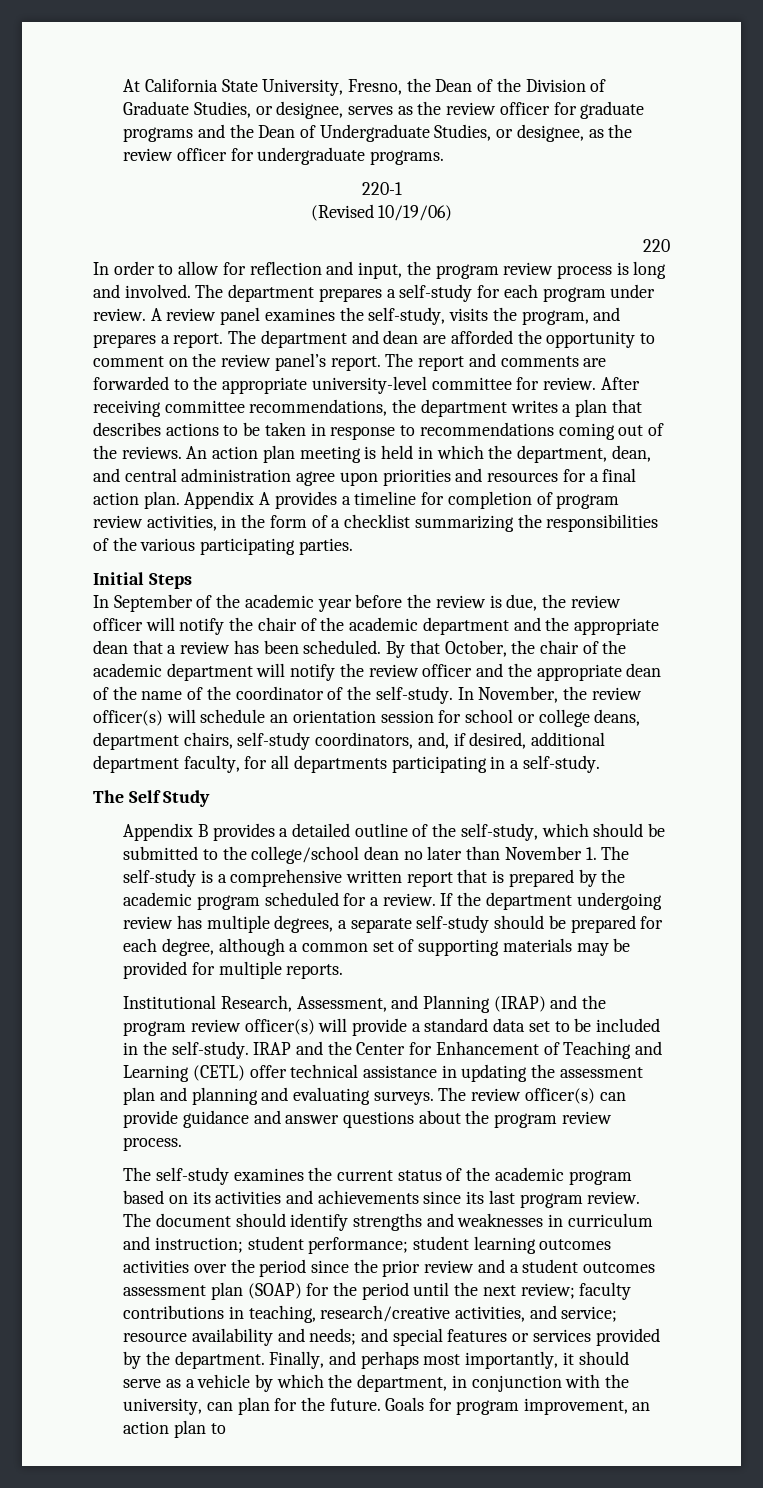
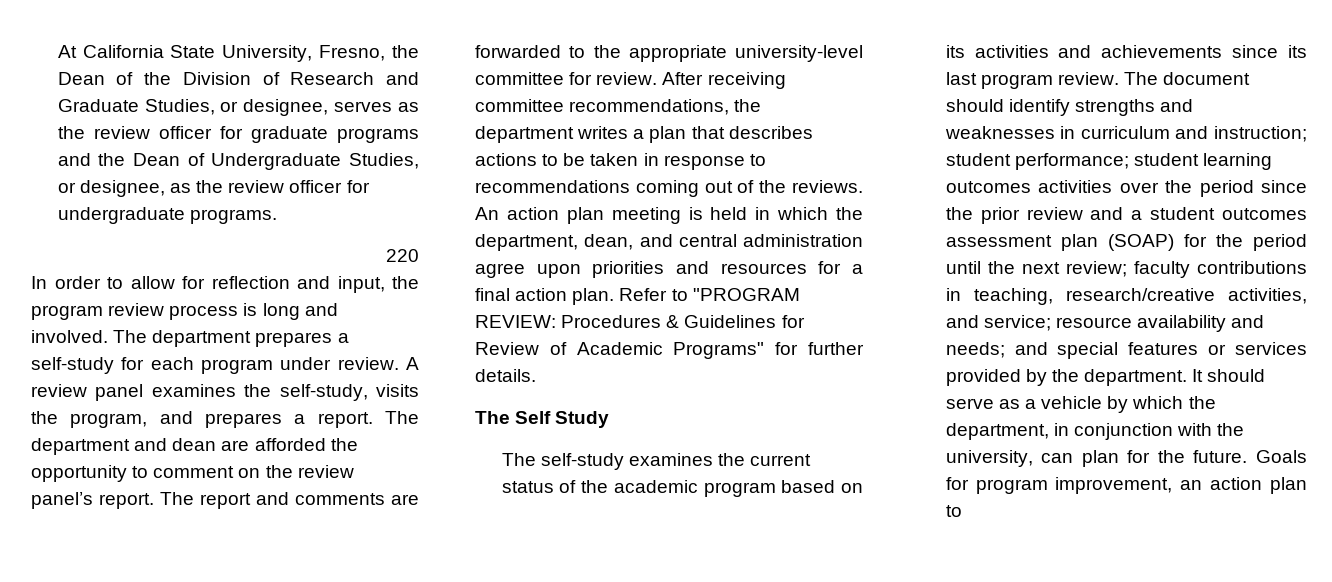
(607, 85) none -> [290,72,419,85] Research and
[361,182,402,195] [310,204,453,221] // 220-1 // (Revised 10/19/06) -> (277, 216) none
[184,491,620,509] [93,514,659,532] [93,537,353,555] [93,572,192,589] [93,594,621,612] [93,617,659,635] [93,640,627,658] [93,663,662,681] [93,686,642,704] [93,709,641,727] [93,732,606,750] [93,755,600,773] [93,790,211,807] [123,823,666,841] [123,846,630,864] [123,869,626,887] [123,892,662,910] [123,915,664,933] [123,938,631,956] [123,961,344,979] [123,995,607,1013] [123,1018,661,1036] [123,1041,663,1059] [123,1064,643,1082] [123,1087,626,1105] [123,1110,612,1128] [123,1137,183,1151] Appendix A provides a timeline for completion of program review activities, in the form of a checklist summarizing the responsibilities of the various participating parties. // Initial Steps // In September of the academic year before the review is due, the review officer will notify the chair of the academic department and the appropriate dean that a review has been scheduled. By that October, the chair of the academic department will notify the review officer and the appropriate dean of the name of the coordinator of the self-study. In November, the review officer(s) will schedule an orientation session for school or college deans, department chairs, self-study coordinators, and, if desired, additional department faculty, for all departments participating in a self-study. // The Self Study // Appendix B provides a detailed outline of the self-study, which should be submitted to the college/school dean no later than November 1. The self-study is a comprehensive written report that is prepared by the academic program scheduled for a review. If the department undergoing review has multiple degrees, a separate self-study should be prepared for each degree, although a common set of supporting materials may be provided for multiple reports. // Institutional Research, Assessment, and Planning (IRAP) and the program review officer(s) will provide a standard data set to be included in the self-study. IRAP and the Center for Enhancement of Teaching and Learning (CETL) offer technical assistance in updating the assessment plan and planning and evaluating surveys. The review officer(s) can provide guidance and answer questions about the program review process. -> [619,288,800,301] [475,315,805,328] [475,342,864,359] [475,369,536,382] [475,411,610,428] Refer to "PROGRAM REVIEW: Procedures & Guidelines for Review of Academic Programs" for further details. // The Self Study
[269,1351,574,1369] Finally, and perhaps most importantly, it -> [1192,369,1204,382] It

